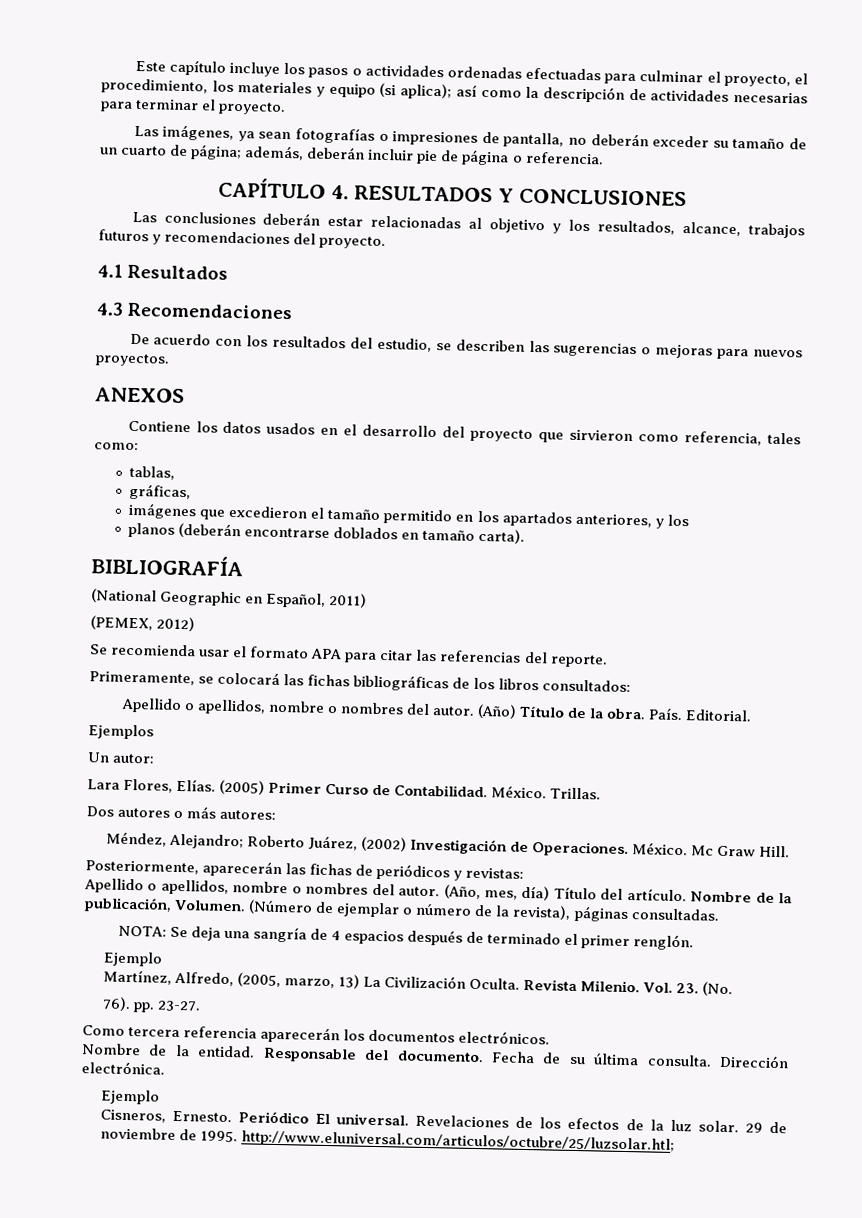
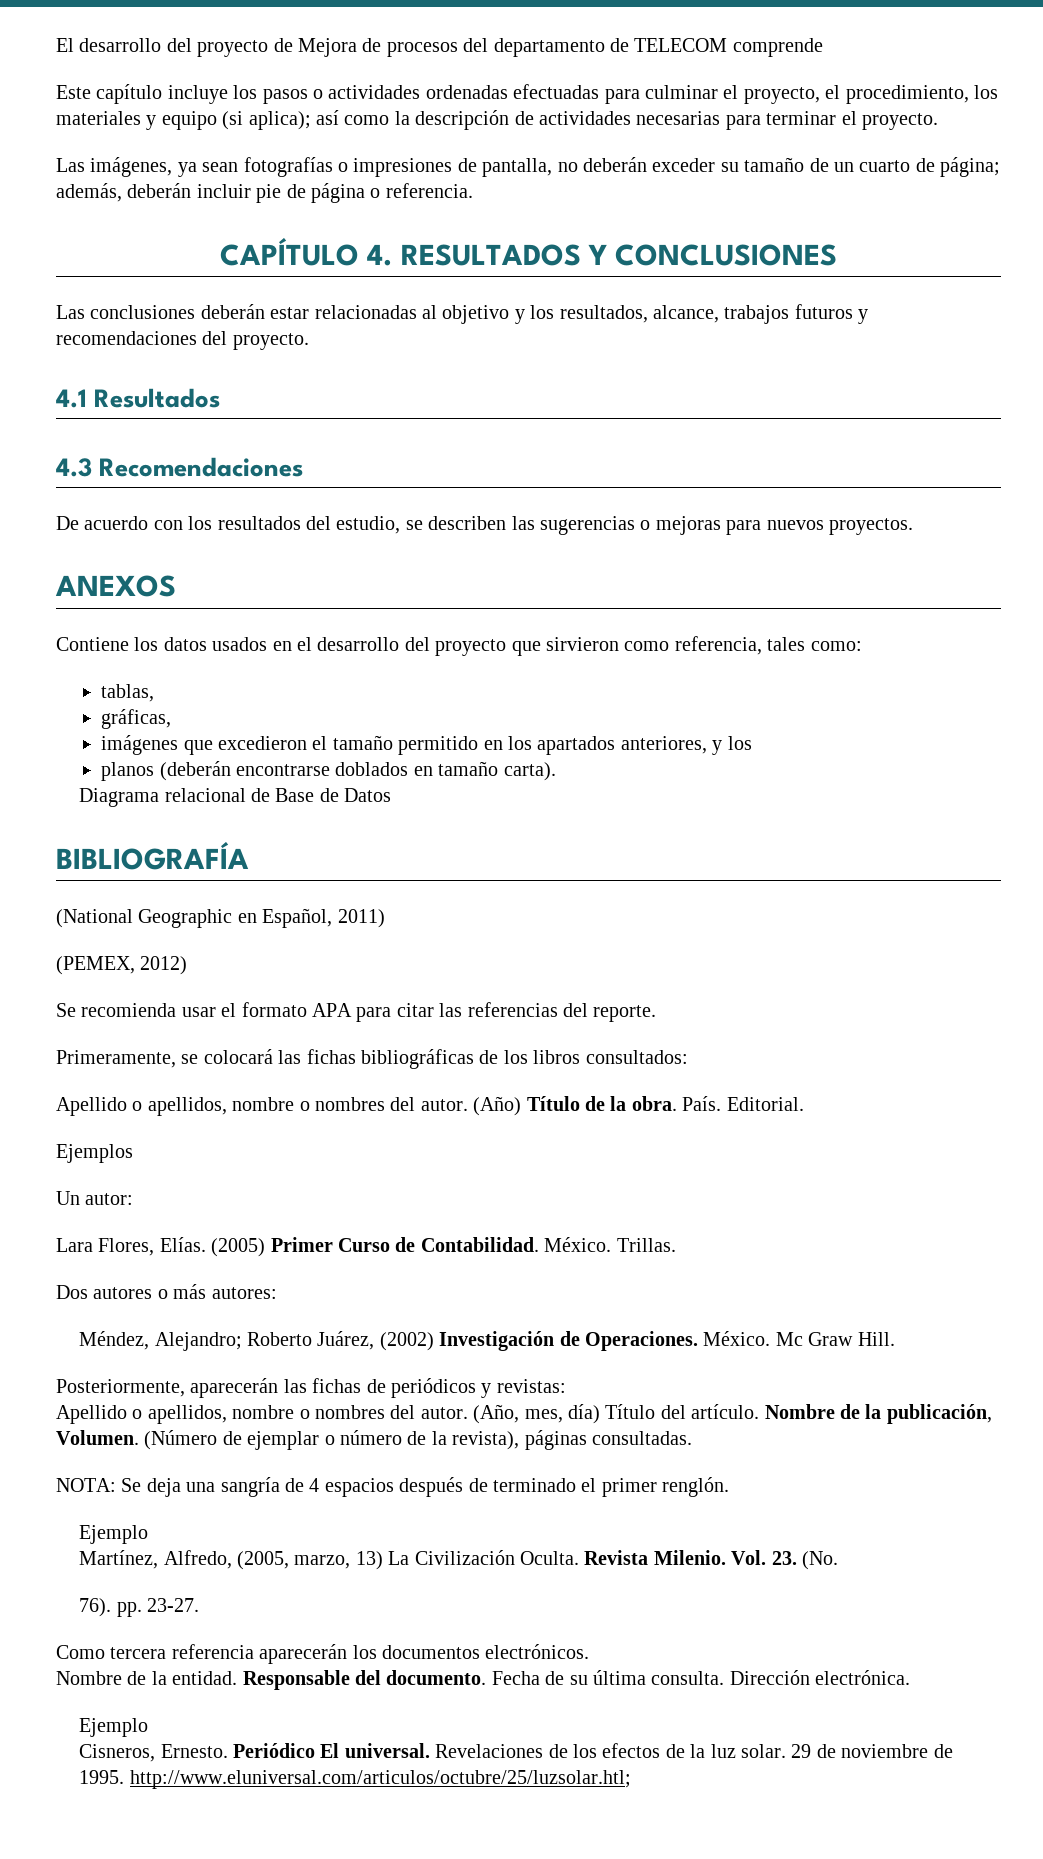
(134, 66) none -> [56,38,823,57] El desarrollo del proyecto de Mejora de procesos del departamento de TELECOM comprende //
(526, 536) none -> [79,788,392,807] // Diagrama relacional de Base de Datos

